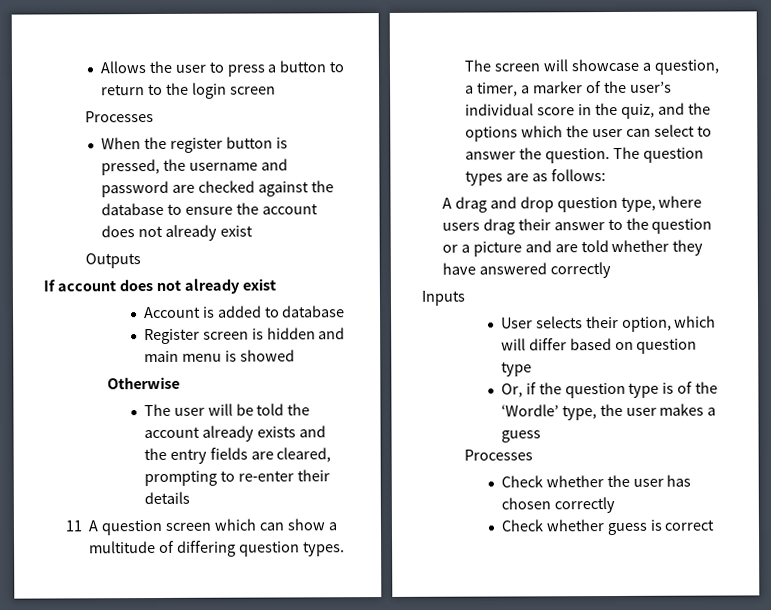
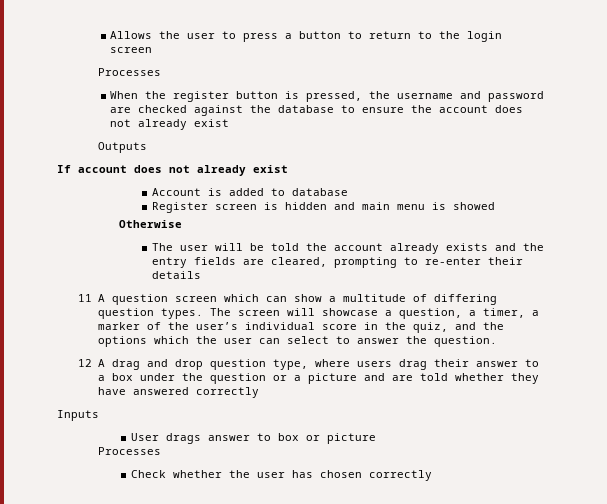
[612,146,704,163] [465,169,606,186] The question types are as follows: // -> [77,359,92,367] // 12
(623, 224) none -> [98,373,176,381] a box under
[535,315,717,332] [500,338,698,354] [500,361,532,377] [500,381,719,399] [500,403,717,421] [500,430,541,443] selects their option, which will differ based on question type // Or, if the question type is of the ‘Wordle’ type, the user makes a guess -> [166,433,377,444] drags answer to box or picture
[500,519,715,536] // Check whether guess is correct -> (433, 475) none

